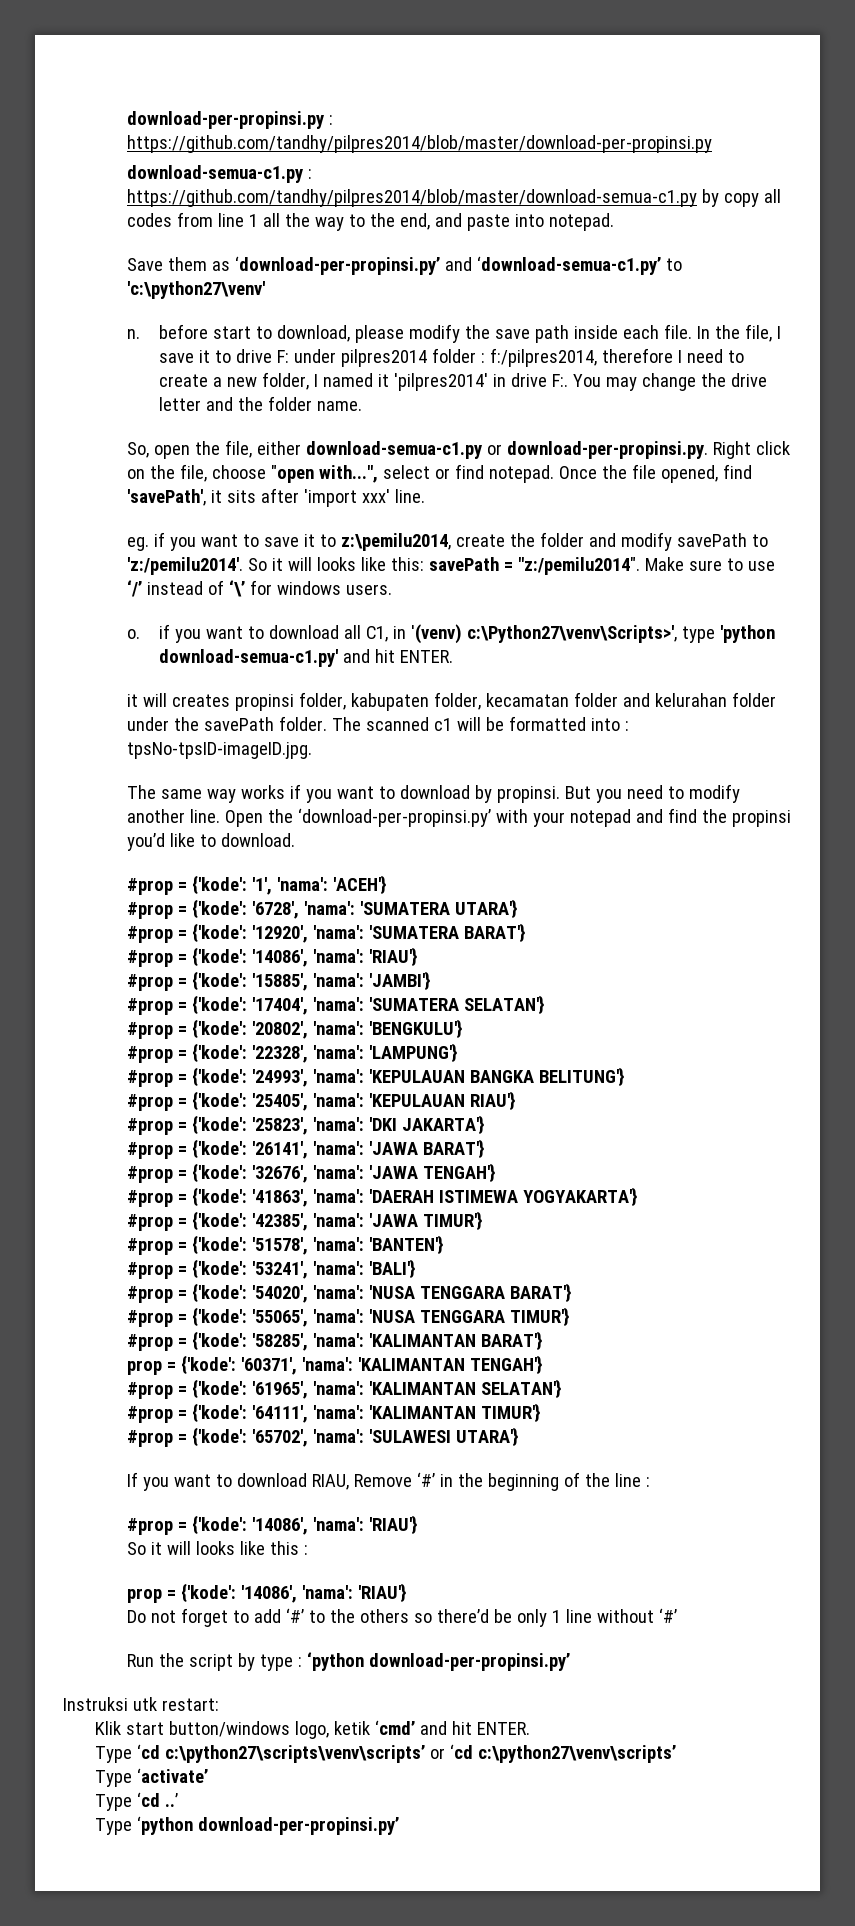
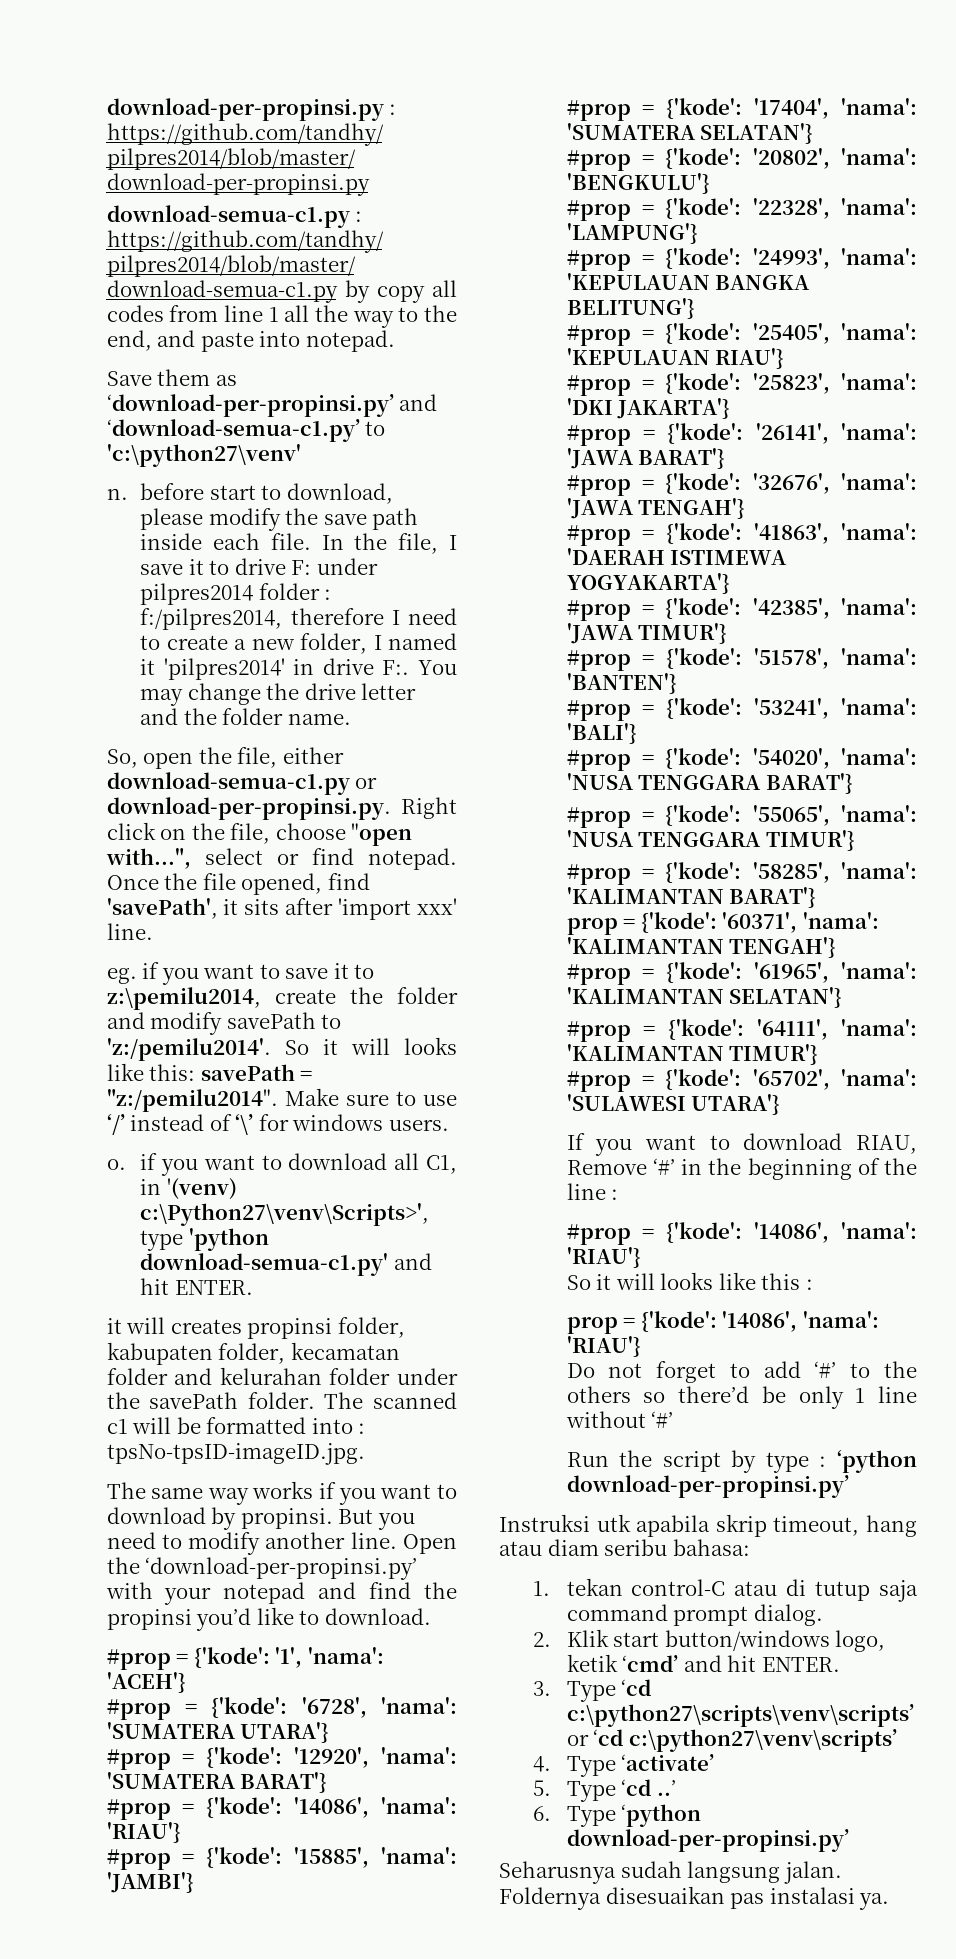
[161,1698,219,1711] restart: // -> [636,1514,918,1537] [499,1539,750,1556] [532,1578,918,1602] [566,1604,823,1626] [532,1632,551,1647] apabila skrip timeout, hang atau diam seribu bahasa: // 1. tekan control-C atau di tutup saja command prompt dialog. // 2.
(530, 1728) none -> [532,1681,551,1696] 3.
(676, 1754) none -> [532,1756,551,1772] 4.
(208, 1775) none -> [532,1780,551,1796] 5.
(178, 1800) none -> [532,1806,551,1821] 6.
(399, 1826) none -> [499,1861,842,1884] [499,1886,890,1910] // Seharusnya sudah langsung jalan. Foldernya disesuaikan pas instalasi ya.

